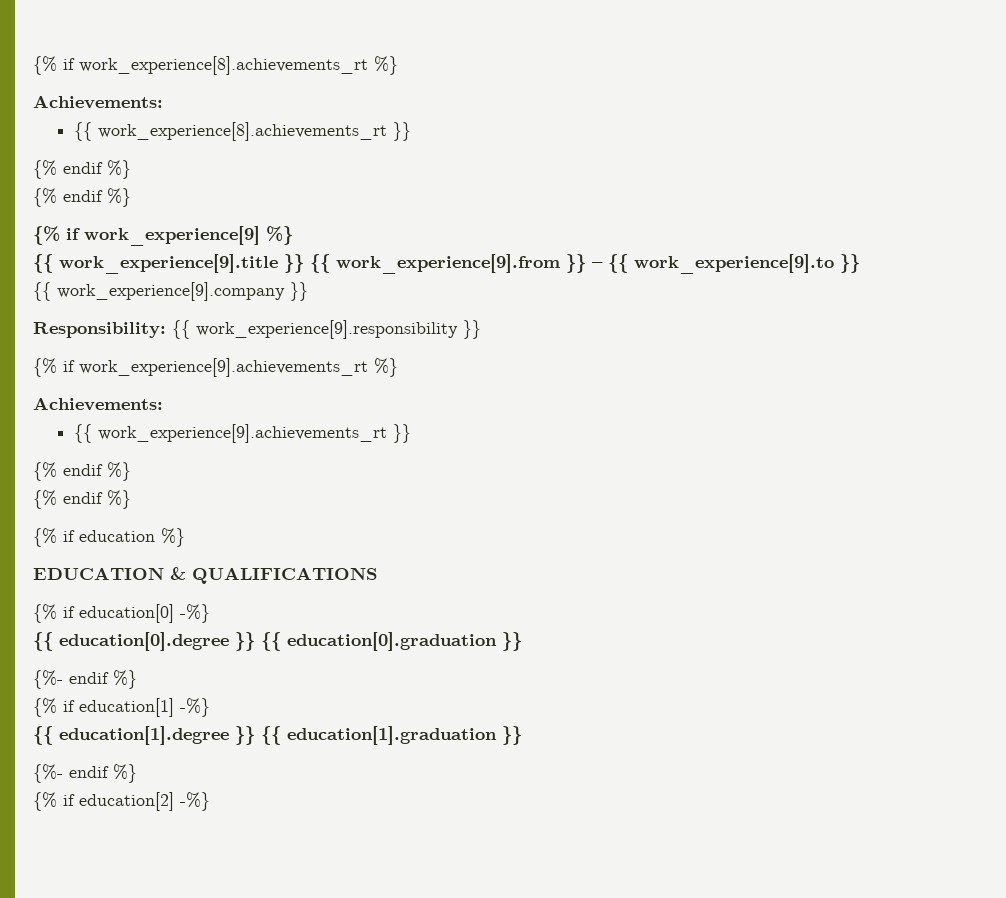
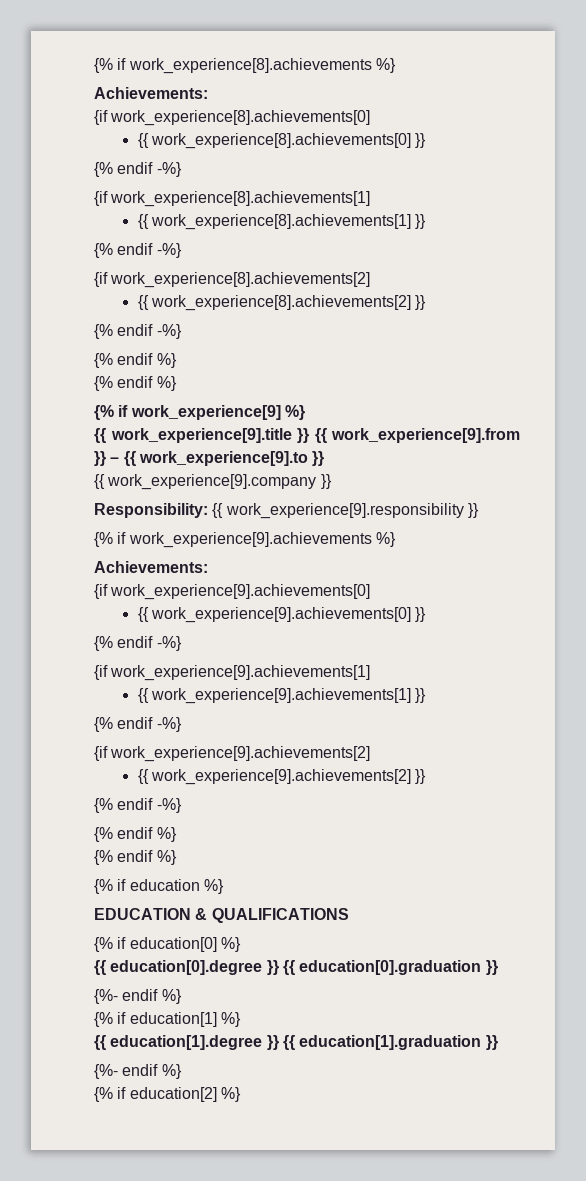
[33,56,398,75] [33,95,163,109] [74,122,412,141] {% if work_experience[8].achievements_rt %} // Achievements: // {{ work_experience[8].achievements_rt }} -> [94,58,396,74] [94,87,208,99] [94,110,371,126] [137,133,427,149] [94,162,182,177] [94,191,371,207] [137,214,427,230] [94,243,182,258] [94,272,371,288] [137,295,427,311] [94,324,182,339] {% if work_experience[8].achievements %} // Achievements: // {if work_experience[8].achievements[0] // {{ work_experience[8].achievements[0] }} // {% endif -%} // {if work_experience[8].achievements[1] // {{ work_experience[8].achievements[1] }} // {% endif -%} // {if work_experience[8].achievements[2] // {{ work_experience[8].achievements[2] }} // {% endif -%}
[79,358,398,377] [33,397,163,411] [74,424,412,443] work_experience[9].achievements_rt %} // Achievements: // {{ work_experience[9].achievements_rt }} -> [128,532,396,548] [94,561,208,573] [94,584,371,600] [137,607,427,623] [94,636,182,651] [94,665,371,681] [137,688,427,704] [94,717,182,732] [94,746,371,762] [137,769,427,785] [94,798,182,813] work_experience[9].achievements %} // Achievements: // {if work_experience[9].achievements[0] // {{ work_experience[9].achievements[0] }} // {% endif -%} // {if work_experience[9].achievements[1] // {{ work_experience[9].achievements[1] }} // {% endif -%} // {if work_experience[9].achievements[2] // {{ work_experience[9].achievements[2] }} // {% endif -%}
[180,604,210,623] -%} -> [220,937,241,952] %}
[180,698,210,717] -%} -> [220,1012,241,1027] %}
[180,792,210,811] -%} -> [220,1087,241,1102] %}

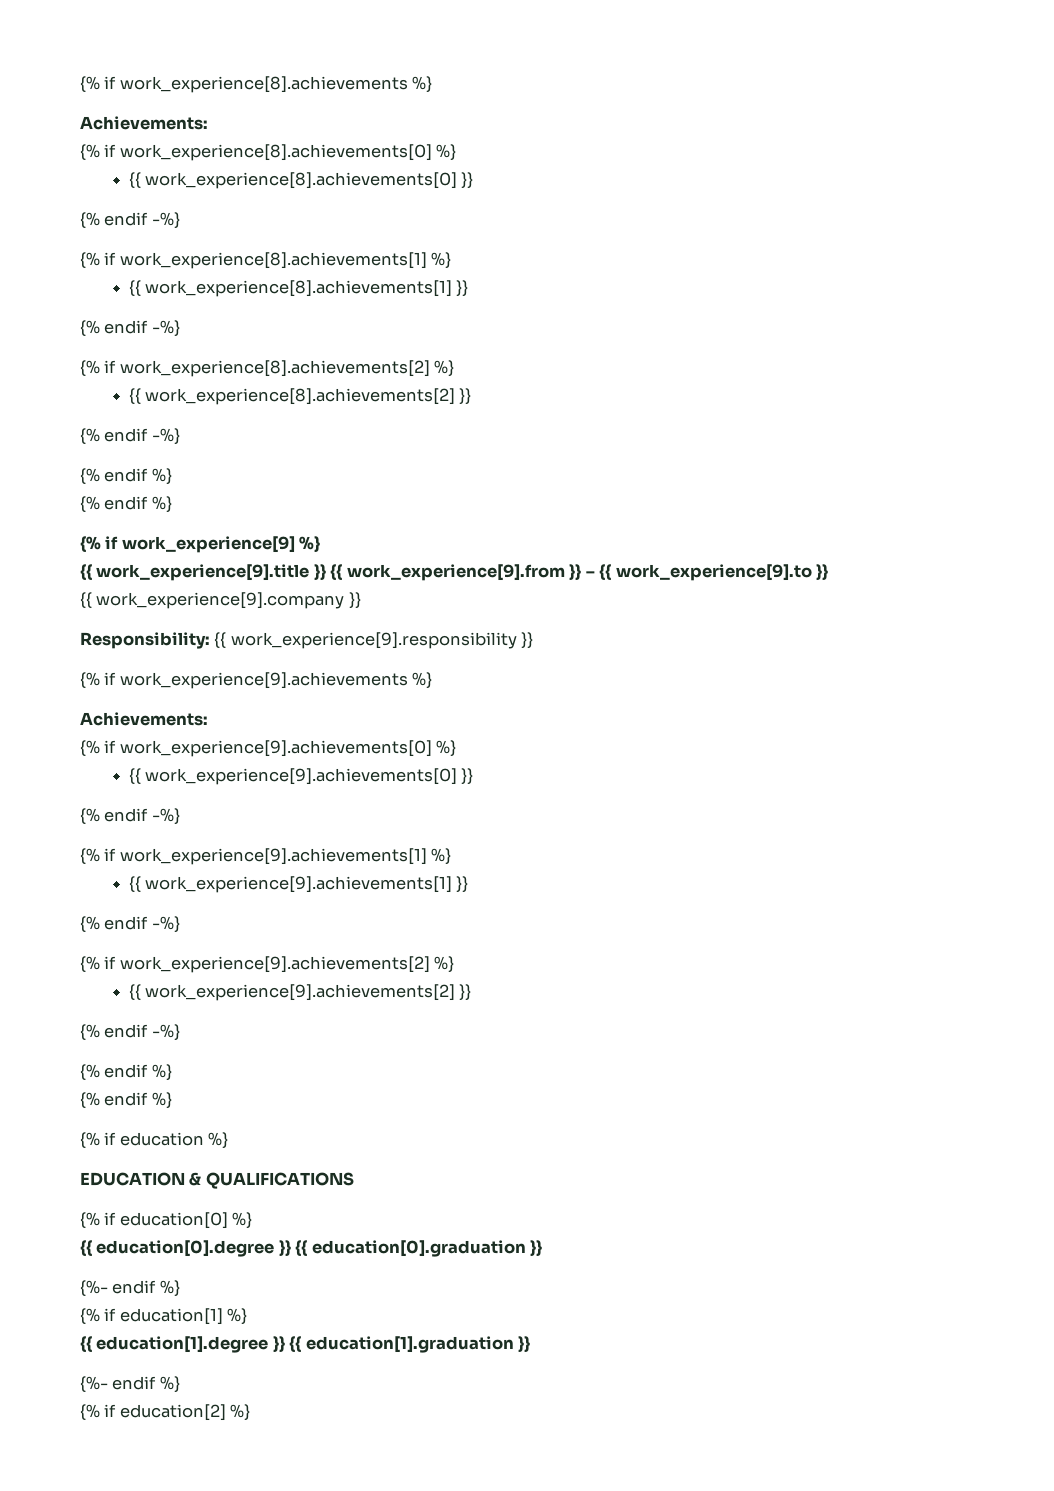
[94,110,371,126] {if work_experience[8].achievements[0] -> [80,144,457,161] {% if work_experience[8].achievements[0] %}
[94,191,371,207] {if work_experience[8].achievements[1] -> [80,252,452,269] {% if work_experience[8].achievements[1] %}
[94,272,371,288] {if work_experience[8].achievements[2] -> [80,360,455,377] {% if work_experience[8].achievements[2] %}
[94,584,371,600] {if work_experience[9].achievements[0] -> [80,740,457,757] {% if work_experience[9].achievements[0] %}
[94,665,371,681] {if work_experience[9].achievements[1] -> [80,848,452,865] {% if work_experience[9].achievements[1] %}
[94,746,371,762] {if work_experience[9].achievements[2] -> [80,956,455,973] {% if work_experience[9].achievements[2] %}

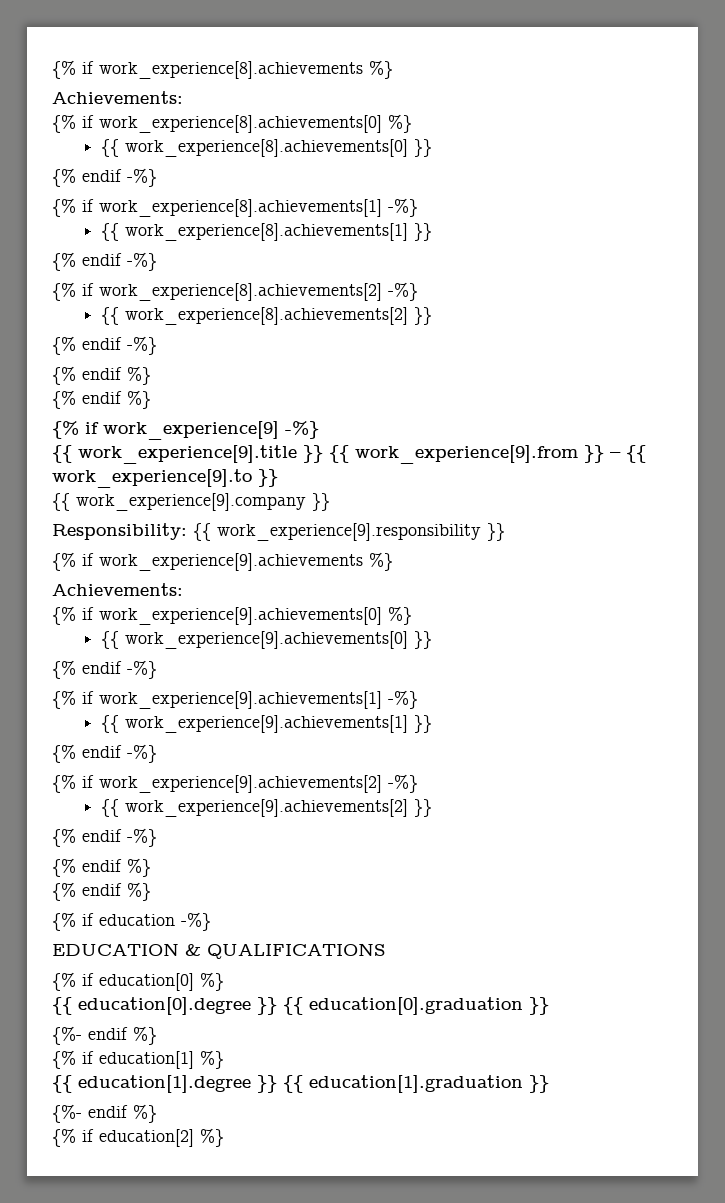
[431,252,452,269] %} -> [388,198,418,217] -%}
[434,360,455,377] %} -> [388,282,418,301] -%}
[299,536,321,553] %} -> [285,421,319,439] -%}
[431,848,452,865] %} -> [388,690,418,709] -%}
[434,956,455,973] %} -> [388,774,418,793] -%}
[208,1132,229,1149] %} -> [181,912,211,931] -%}

